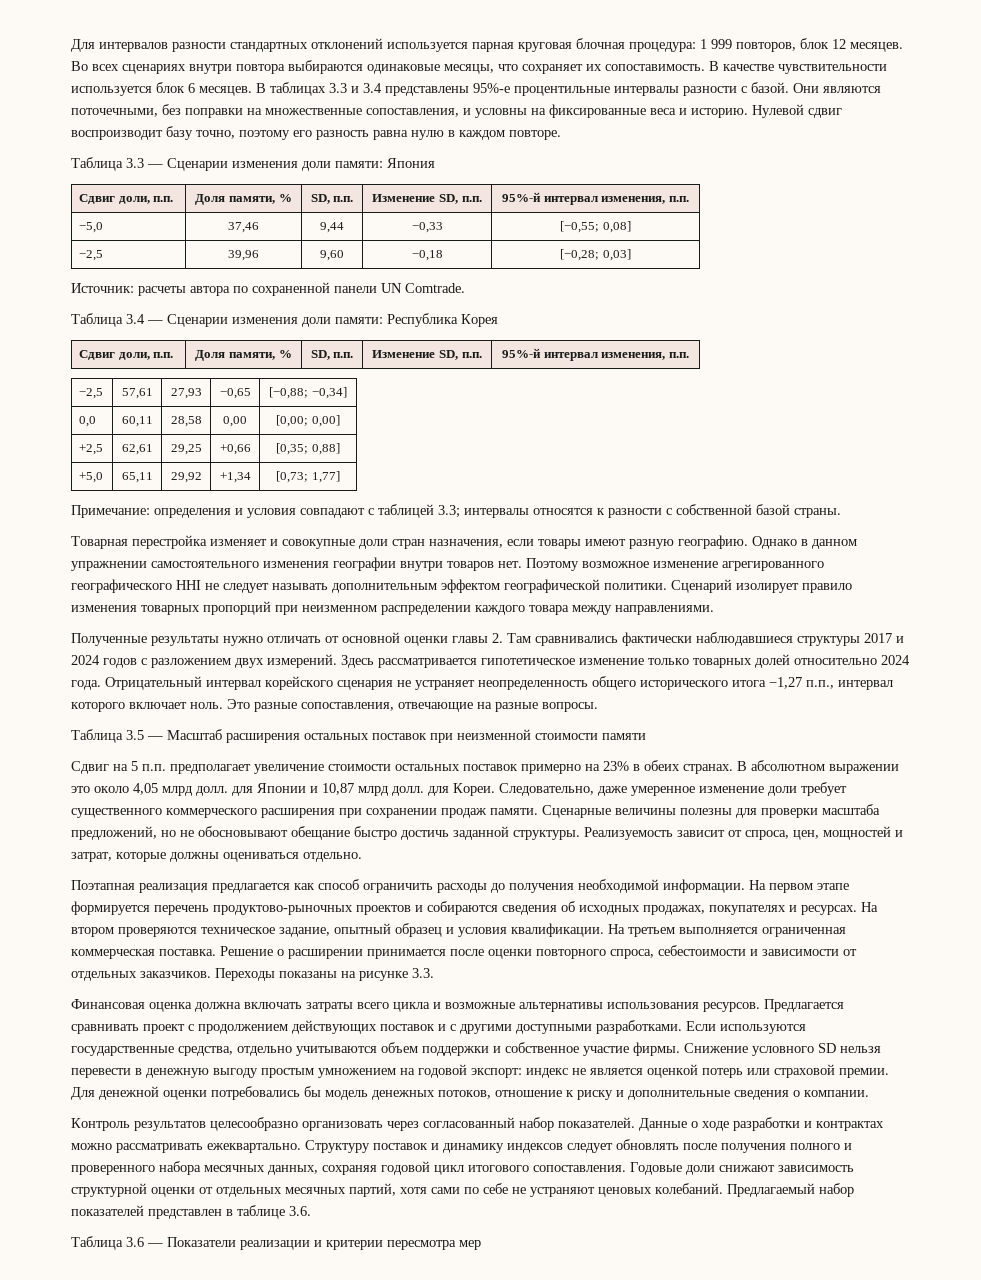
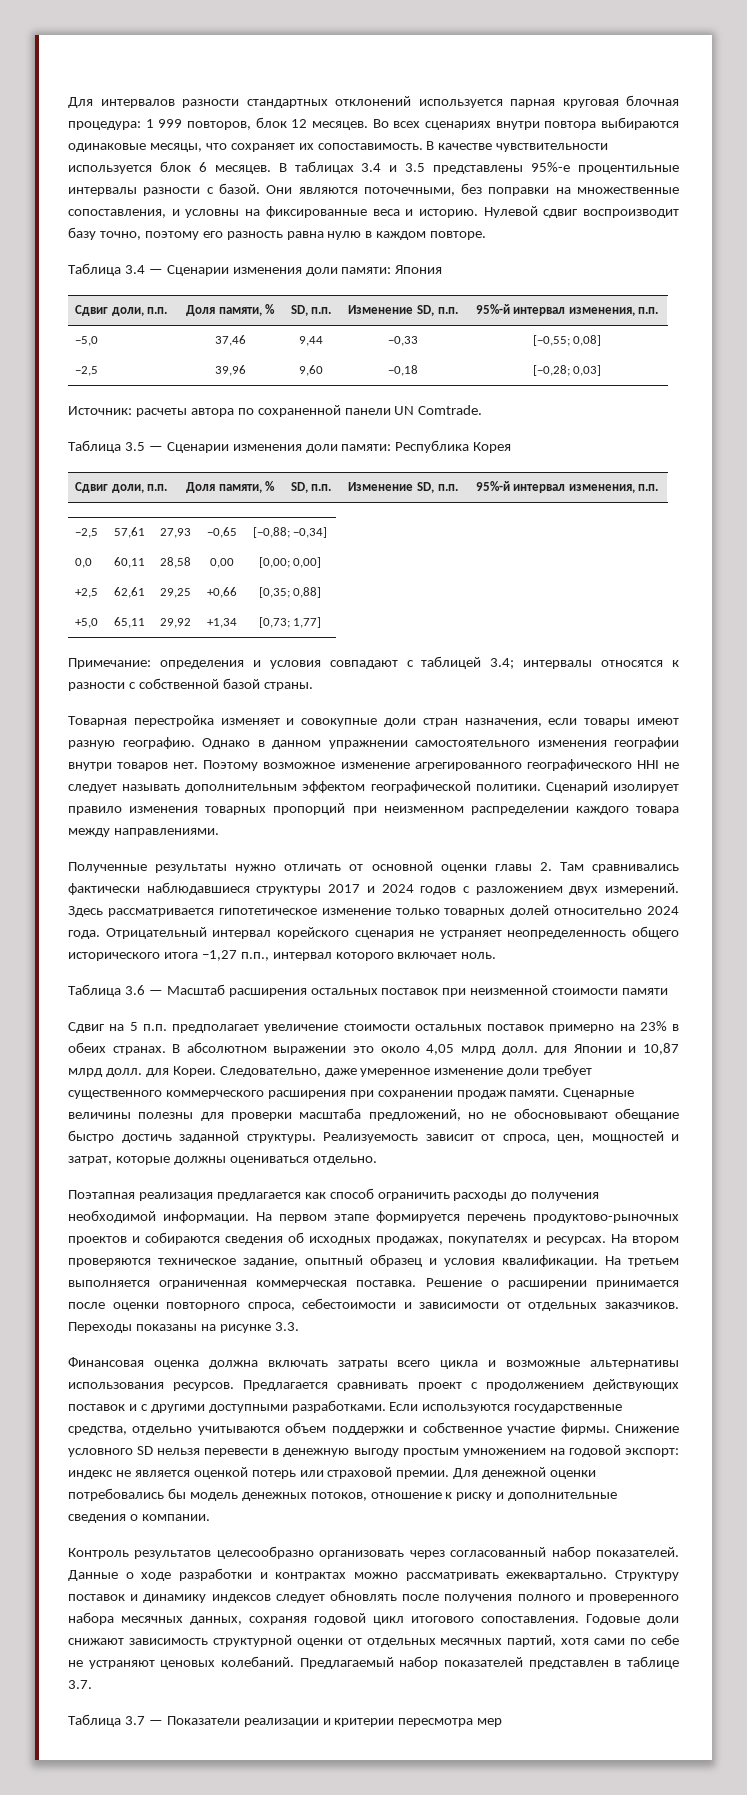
[329,83,382,93] 3.3 и 3.4 -> [361,163,426,172] 3.4 и 3.5
[126,158,144,168] 3.3 -> [124,265,145,274] 3.4
[126,314,145,324] 3.4 -> [124,442,145,451] 3.5
[438,505,460,518] 3.3; -> [490,658,515,669] 3.4;
[227,699,598,712] [71,729,144,743] Это разные сопоставления, отвечающие на разные вопросы. // Таблица 3.5 -> [68,984,145,997] // Таблица 3.6
[289,1206,311,1216] [71,1236,144,1250] 3.6. // Таблица 3.6 -> [68,1680,92,1689] [68,1714,145,1727] 3.7. // Таблица 3.7

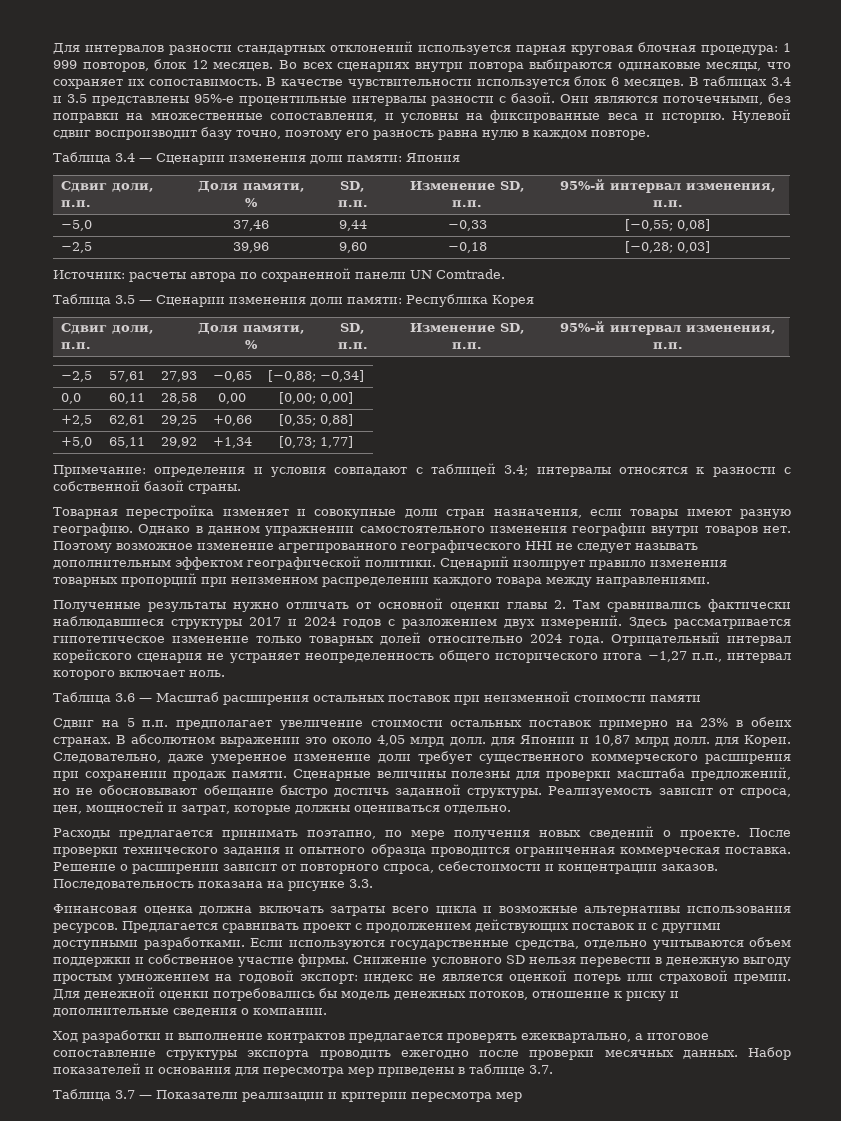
[68,1188,600,1201] [68,1210,679,1223] [68,1232,679,1245] [68,1254,679,1267] [68,1280,150,1287] Поэтапная реализация предлагается как способ ограничить расходы до получения необходимой информации. На первом этапе формируется перечень продуктово-рыночных проектов и собираются сведения об исходных продажах, покупателях и ресурсах. На втором проверяются техническое задание, опытный образец и условия квалификации. На третьем выполняется -> [53,826,791,840] [53,844,510,857] Расходы предлагается принимать поэтапно, по мере получения новых сведений о проекте. После проверки технического задания и опытного образца проводится
[596,1280,679,1289] [68,1302,159,1311] принимается после оценки -> [223,864,296,871] зависит от
[419,1302,679,1311] [68,1322,197,1333] зависимости от отдельных заказчиков. Переходы показаны -> [558,864,718,874] [53,879,263,890] концентрации заказов. Последовательность показана
[68,1546,680,1559] [68,1568,679,1581] [68,1590,679,1603] [68,1612,679,1625] [68,1634,679,1647] [68,1656,609,1669] Контроль результатов целесообразно организовать через согласованный набор показателей. Данные о ходе разработки и контрактах можно рассматривать ежеквартально. Структуру поставок и динамику индексов следует обновлять после получения полного и проверенного набора месячных данных, сохраняя годовой цикл итогового сопоставления. Годовые доли снижают зависимость структурной оценки от отдельных месячных партий, хотя сами по себе не устраняют ценовых колебаний. Предлагаемый набор показателей представлен -> [53,1030,709,1043] [53,1047,791,1060] [53,1063,454,1077] Ход разработки и выполнение контрактов предлагается проверять ежеквартально, а итоговое сопоставление структуры экспорта проводить ежегодно после проверки месячных данных. Набор показателей и основания для пересмотра мер приведены

